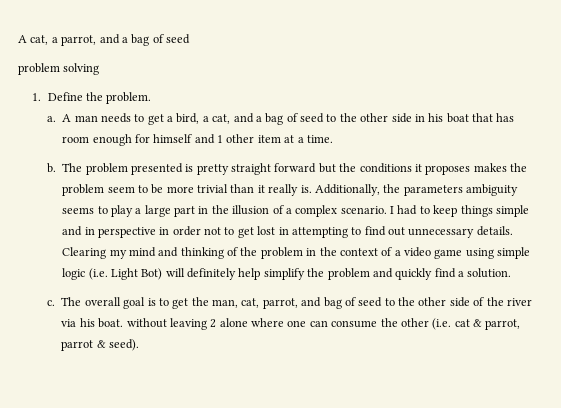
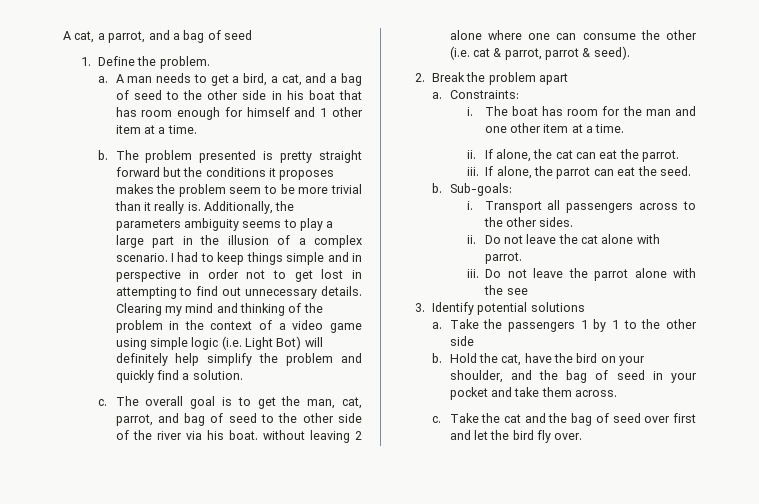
[18,63,100,75] // problem solving -> (252, 35) none
(140, 345) none -> [414,72,569,85] [432,90,519,99] [467,106,696,116] [484,123,625,133] [467,149,680,162] [467,166,691,179] [432,183,512,196] [467,200,696,213] [483,217,574,227] [467,234,660,244] [484,252,522,264] [467,268,696,281] [484,285,528,295] [414,302,585,315] [432,319,697,332] [449,336,474,346] [432,353,646,366] [449,370,697,383] [449,387,618,400] [432,413,696,426] [449,430,583,443] // 2. Break the problem apart // a. Constraints: // i. The boat has room for the man and one other item at a time. // ii. If alone, the cat can eat the parrot. // iii. If alone, the parrot can eat the seed. // b. Sub-goals: // i. Transport all passengers across to the other sides. // ii. Do not leave the cat alone with parrot. // iii. Do not leave the parrot alone with the see // 3. Identify potential solutions // a. Take the passengers 1 by 1 to the other side // b. Hold the cat, have the bird on your shoulder, and the bag of seed in your pocket and take them across. // c. Take the cat and the bag of seed over first and let the bird fly over.

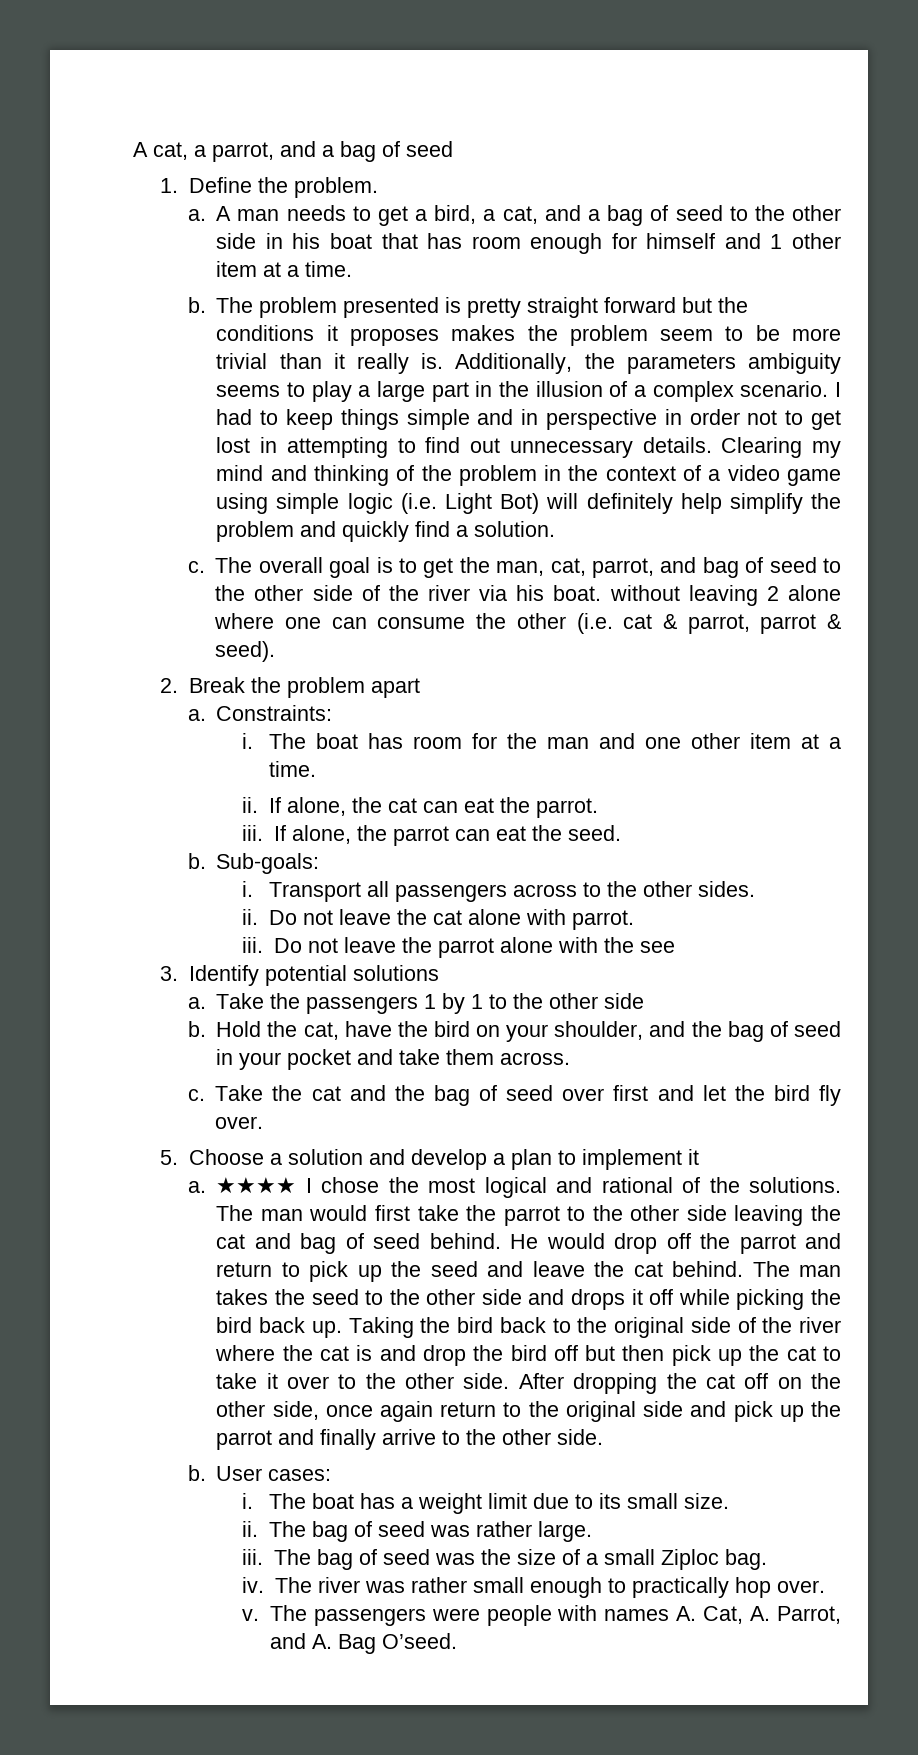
(583, 436) none -> [160,1149,700,1170] [187,1177,842,1198] [216,1205,842,1226] [216,1233,841,1254] [216,1261,841,1282] [216,1289,842,1310] [216,1317,842,1338] [215,1345,841,1366] [216,1373,841,1394] [216,1401,841,1422] [216,1429,604,1450] [187,1465,332,1481] [242,1493,730,1514] [242,1521,593,1542] [242,1549,767,1570] [242,1577,825,1598] [242,1605,841,1626] [269,1633,457,1654] // 5. Choose a solution and develop a plan to implement it // a. ★★★★ I chose the most logical and rational of the solutions. The man would first take the parrot to the other side leaving the cat and bag of seed behind. He would drop off the parrot and return to pick up the seed and leave the cat behind. The man takes the seed to the other side and drops it off while picking the bird back up. Taking the bird back to the original side of the river where the cat is and drop the bird off but then pick up the cat to take it over to the other side. After dropping the cat off on the other side, once again return to the original side and pick up the parrot and finally arrive to the other side. // b. User cases: // i. The boat has a weight limit due to its small size. // ii. The bag of seed was rather large. // iii. The bag of seed was the size of a small Ziploc bag. // iv. The river was rather small enough to practically hop over. // v. The passengers were people with names A. Cat, A. Parrot, and A. Bag O’seed.

